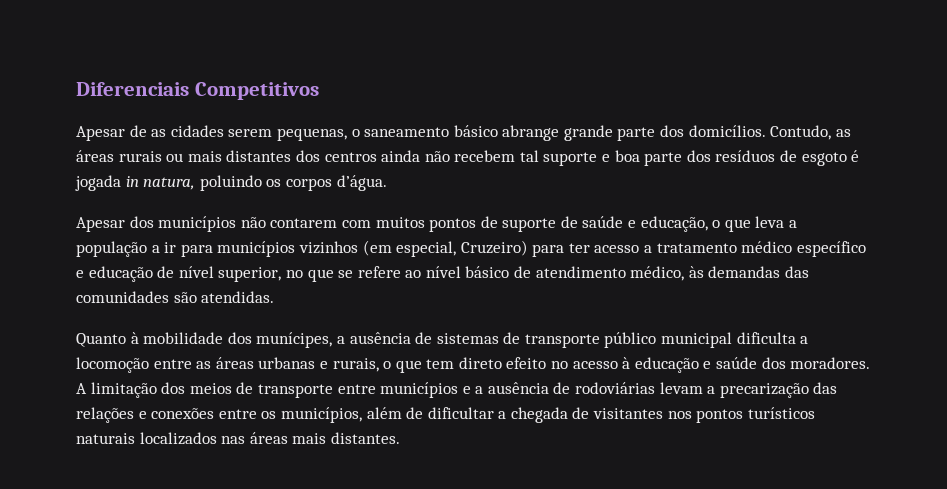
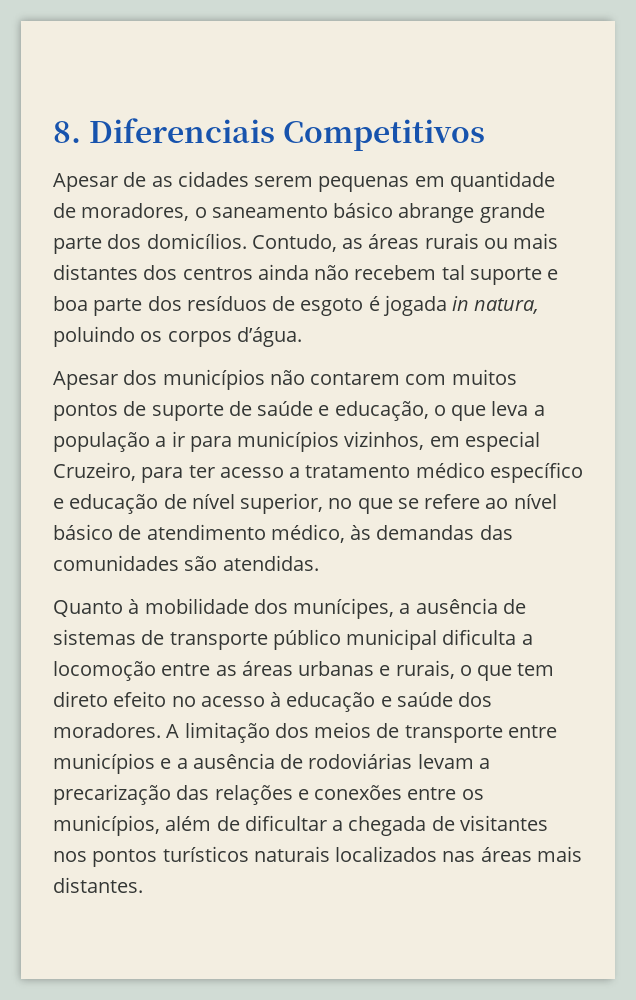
(76, 89) none -> [53,121,81,143] 8.
[276,128,347,141] pequenas, -> [318,171,555,192] [53,203,190,221] pequenas em quantidade de moradores,
[298,240,528,257] vizinhos (em especial, Cruzeiro) -> [344,431,540,452] [53,462,136,481] vizinhos, em especial Cruzeiro,

